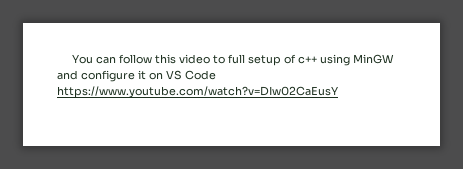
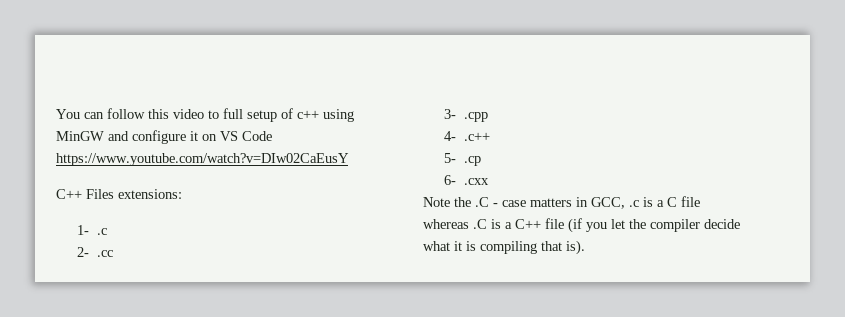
(338, 92) none -> [56,189,182,199] [76,225,108,235] [76,247,114,257] [443,109,489,122] [443,131,491,141] [443,153,482,166] [443,175,490,185] [423,196,700,209] [423,218,740,233] [423,240,585,255] // C++ Files extensions: // 1- .c // 2- .cc // 3- .cpp // 4- .c++ // 5- .cp // 6- .cxx // Note the .C - case matters in GCC, .c is a C file whereas .C is a C++ file (if you let the compiler decide what it is compiling that is).

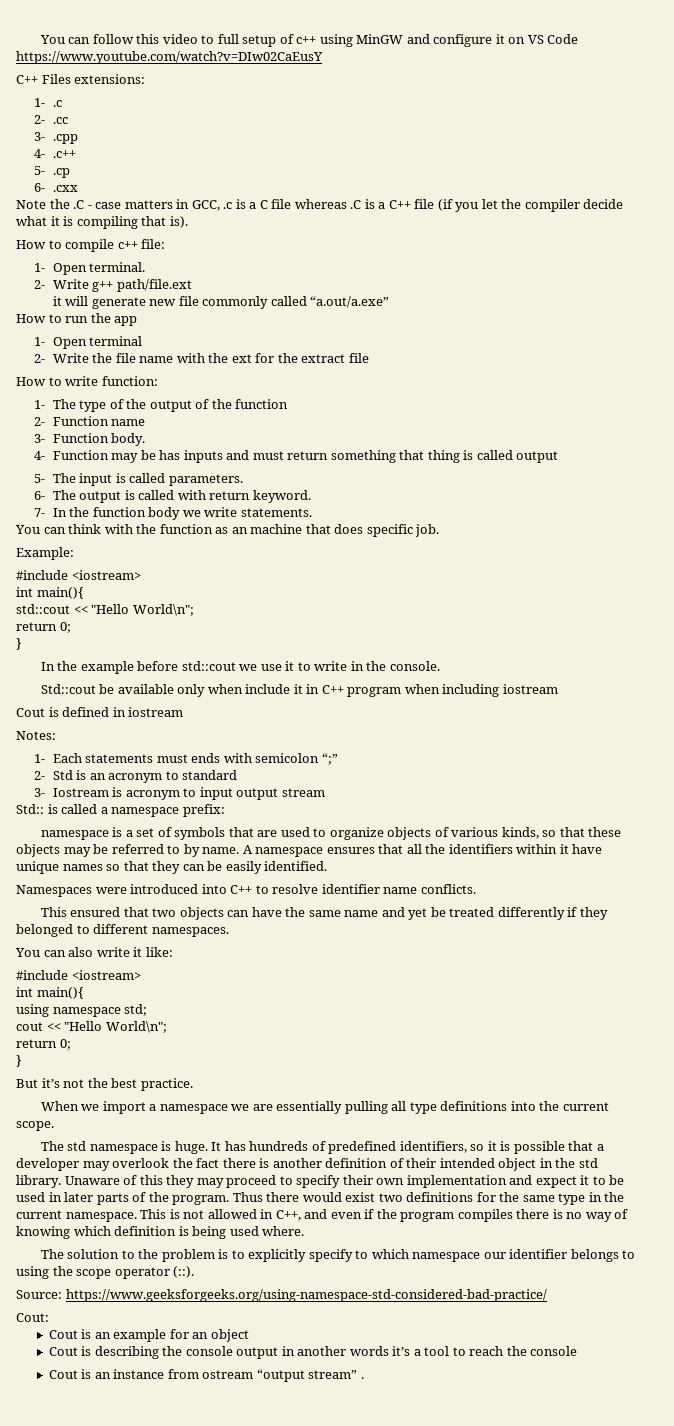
(585, 247) none -> [16,239,166,252] [34,262,146,275] [34,279,192,292] [52,296,390,309] [16,313,138,326] [34,336,143,349] [34,353,369,363] [16,376,158,386] [34,399,289,412] [34,416,146,426] [34,433,146,446] [34,450,559,463] [34,473,243,486] [34,490,311,503] [34,507,312,520] [15,524,440,537] [16,547,74,560] [16,570,141,580] [16,587,84,599] [16,604,194,616] [16,622,71,633] [16,638,22,650] [40,661,440,674] [40,684,558,697] [16,707,184,717] [16,731,56,740] [34,753,338,765] [34,770,238,783] [34,787,325,800] [16,804,225,817] [40,827,622,840] [16,844,603,857] [16,861,328,874] [16,884,476,897] [40,907,608,920] [16,924,229,937] [15,947,173,957] [16,970,141,980] [16,987,84,999] [16,1004,148,1017] [16,1021,167,1033] [16,1039,71,1050] [16,1055,22,1067] [16,1078,193,1091] [40,1101,609,1114] [16,1121,54,1131] [40,1141,604,1154] [16,1158,598,1171] [16,1175,625,1188] [16,1192,625,1205] [16,1209,629,1222] [16,1226,305,1239] [40,1249,636,1262] [16,1266,195,1279] [16,1289,547,1302] [16,1313,49,1322] [48,1329,249,1342] [48,1346,578,1359] [48,1369,364,1382] // How to compile c++ file: // 1- Open terminal. // 2- Write g++ path/file.ext // it will generate new file commonly called “a.out/a.exe” // How to run the app // 1- Open terminal // 2- Write the file name with the ext for the extract file // How to write function: // 1- The type of the output of the function // 2- Function name // 3- Function body. // 4- Function may be has inputs and must return something that thing is called output // 5- The input is called parameters. // 6- The output is called with return keyword. // 7- In the function body we write statements. // You can think with the function as an machine that does specific job. // Example: // #include <iostream> // int main(){ // std::cout << "Hello World\n"; // return 0; // } // In the example before std::cout we use it to write in the console. // Std::cout be available only when include it in C++ program when including iostream // Cout is defined in iostream // Notes: // 1- Each statements must ends with semicolon “;” // 2- Std is an acronym to standard // 3- Iostream is acronym to input output stream // Std:: is called a namespace prefix: // namespace is a set of symbols that are used to organize objects of various kinds, so that these objects may be referred to by name. A namespace ensures that all the identifiers within it have unique names so that they can be easily identified. // Namespaces were introduced into C++ to resolve identifier name conflicts. // This ensured that two objects can have the same name and yet be treated differently if they belonged to different namespaces. // You can also write it like: // #include <iostream> // int main(){ // using namespace std; // cout << "Hello World\n"; // return 0; // } // But it’s not the best practice. // When we import a namespace we are essentially pulling all type definitions into the current scope. // The std namespace is huge. It has hundreds of predefined identifiers, so it is possible that a developer may overlook the fact there is another definition of their intended object in the std library. Unaware of this they may proceed to specify their own implementation and expect it to be used in later parts of the program. Thus there would exist two definitions for the same type in the current namespace. This is not allowed in C++, and even if the program compiles there is no way of knowing which definition is being used where. // The solution to the problem is to explicitly specify to which namespace our identifier belongs to using the scope operator (::). // Source: https://www.geeksforgeeks.org/using-namespace-std-considered-bad-practice/ // Cout: // Cout is an example for an object // Cout is describing the console output in another words it’s a tool to reach the console // Cout is an instance from ostream “output stream” .

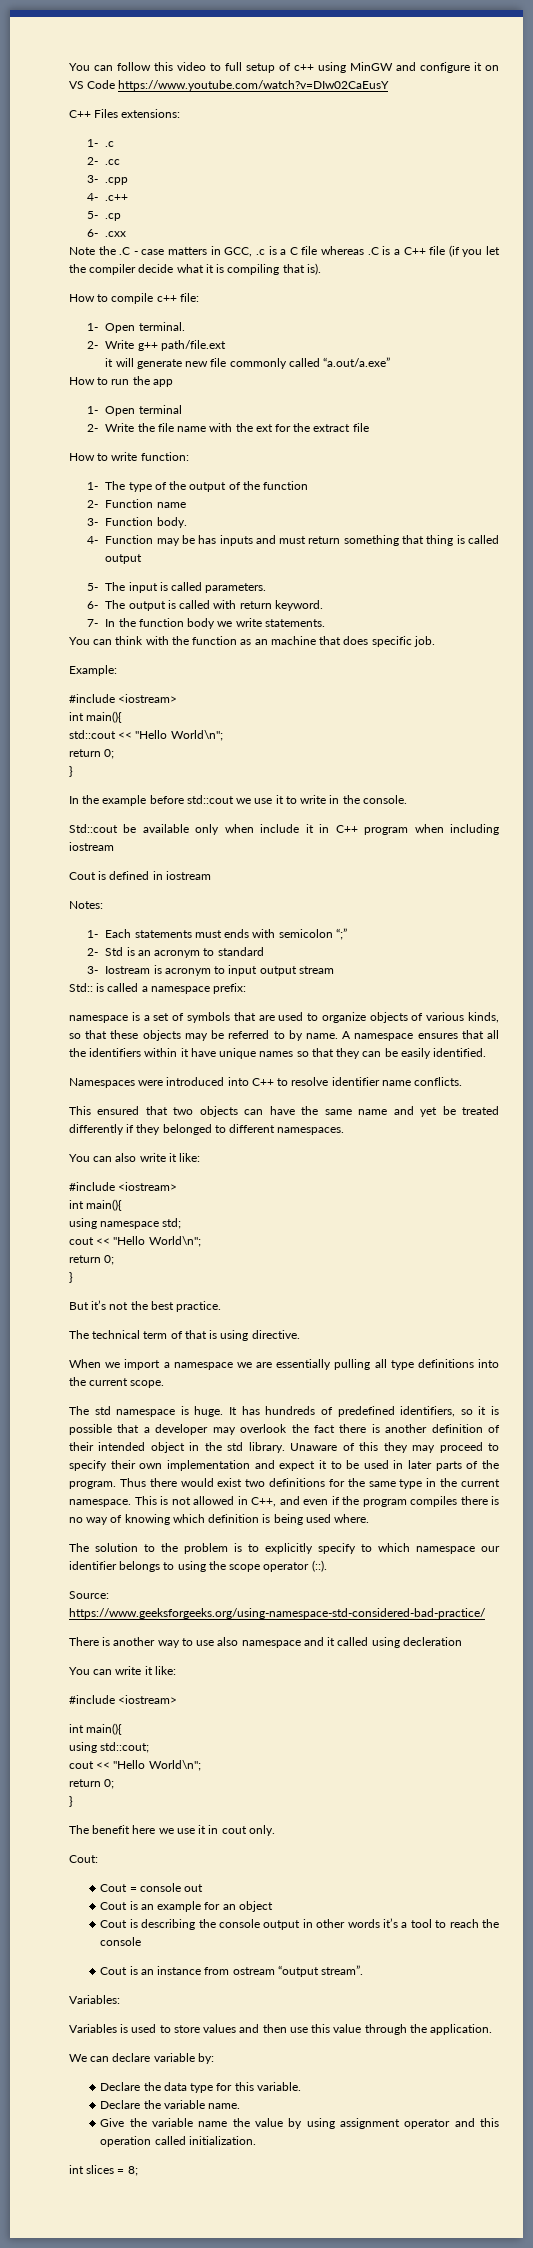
(193, 1084) none -> [69,1330,300,1341] // The technical term of that is using directive.
[16,1313,49,1322] Cout: -> [69,1637,462,1648] [69,1666,176,1675] [69,1695,178,1704] [69,1723,123,1735] [69,1742,150,1753] [69,1760,201,1771] [69,1779,115,1789] [69,1796,73,1807] [69,1825,275,1836] [69,1855,98,1863] [100,1883,204,1892] There is another way to use also namespace and it called using decleration // You can write it like: // #include <iostream> // int main(){ // using std::cout; // cout << "Hello World\n"; // return 0; // } // The benefit here we use it in cout only. // Cout: // Cout = console out
[297,1346,347,1356] another -> [316,1919,346,1928] other
[308,1370,364,1379] stream” . -> [321,1965,364,1975] [69,1995,120,2004] [69,2024,493,2035] [69,2053,214,2064] [100,2082,301,2093] [100,2100,241,2109] [100,2118,499,2129] [100,2136,256,2147] [69,2165,138,2176] stream”. // Variables: // Variables is used to store values and then use this value through the application. // We can declare variable by: // Declare the data type for this variable. // Declare the variable name. // Give the variable name the value by using assignment operator and this operation called initialization. // int slices = 8;

